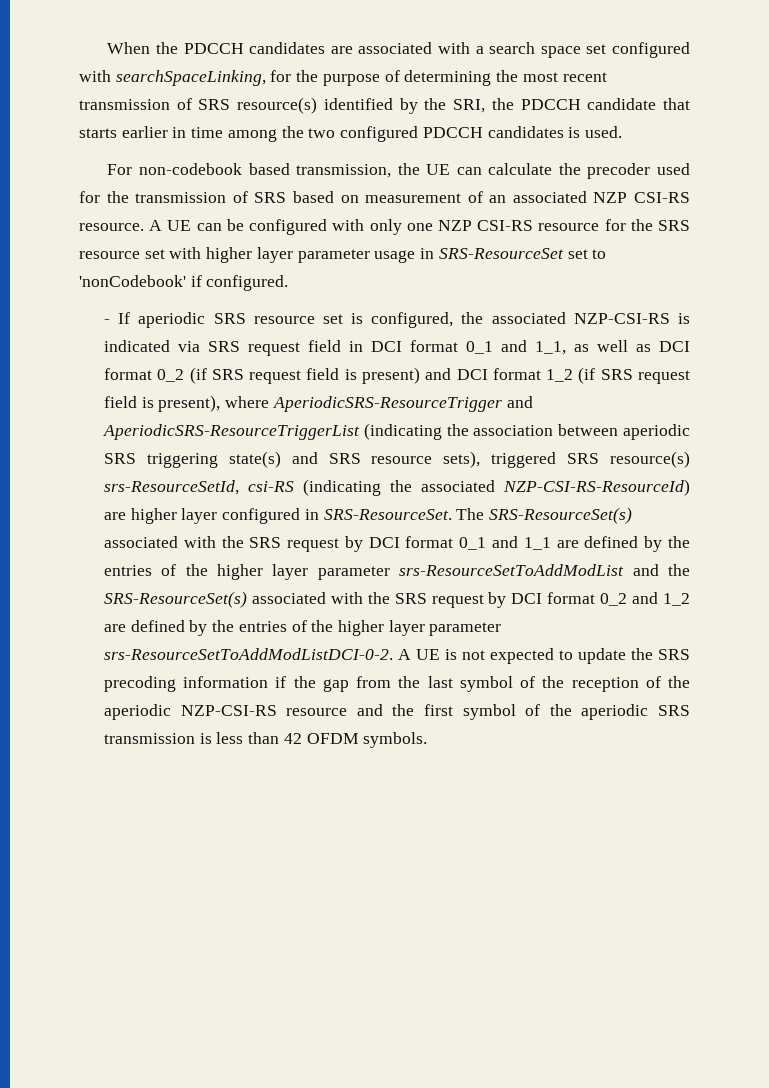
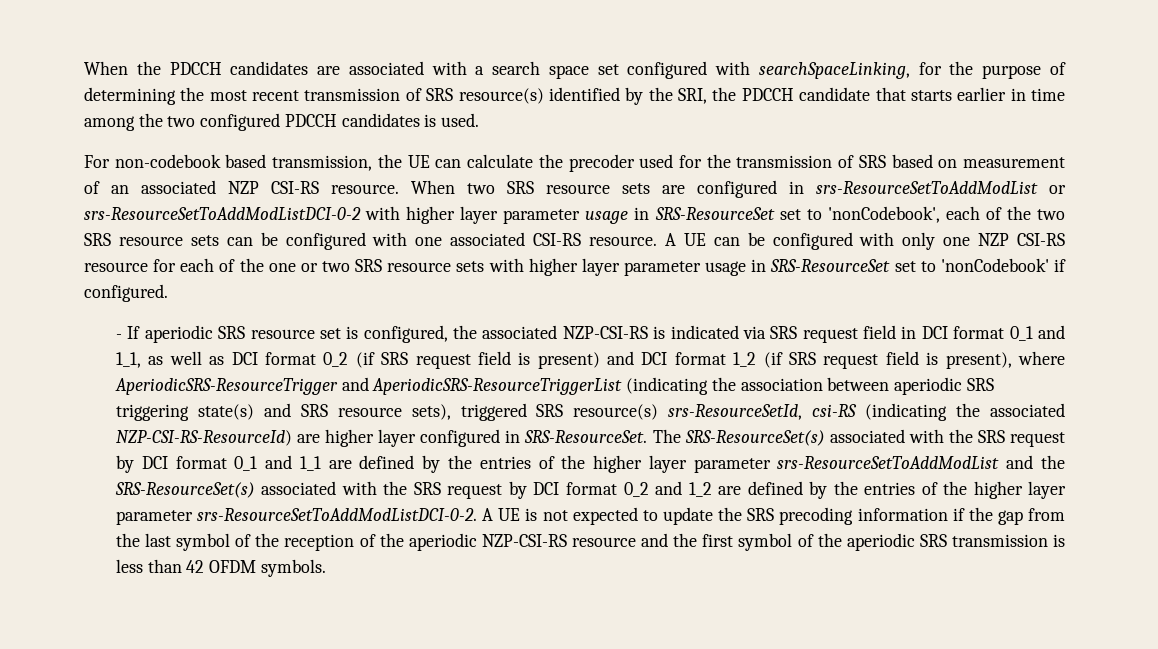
(144, 227) none -> [411,180,1066,198] [84,206,1065,224] [84,232,657,250] When two SRS resource sets are configured in srs-ResourceSetToAddModList or srs-ResourceSetToAddModListDCI-0-2 with higher layer parameter usage in SRS-ResourceSet set to 'nonCodebook', each of the two SRS resource sets can be configured with one associated CSI-RS resource.
[630,219,690,231] [79,249,165,259] the SRS resource set -> [180,258,485,272] each of the one or two SRS resource sets

